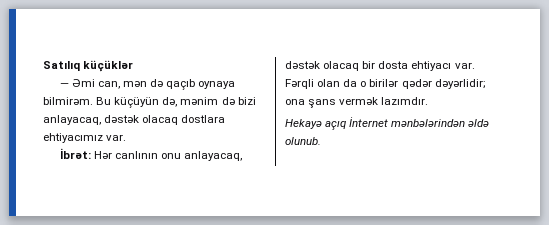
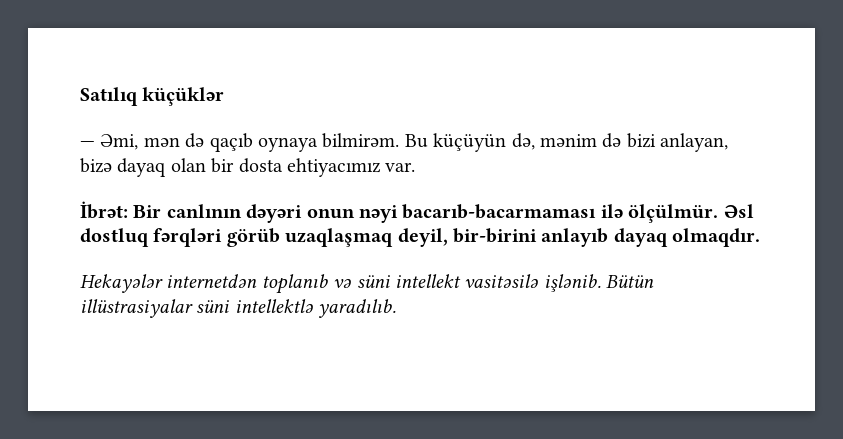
[71,79,121,89] Əmi can, -> [100,134,139,150] Əmi,
[43,115,226,125] [43,133,127,143] [59,148,243,161] [285,61,475,71] [285,79,486,89] [285,97,429,108] [285,117,490,130] [285,137,321,145] anlayacaq, dəstək olacaq dostlara ehtiyacımız var. // İbrət: Hər canlının onu anlayacaq, dəstək olacaq bir dosta ehtiyacı var. Fərqli olan da o birilər qədər dəyərlidir; ona şans vermək lazımdır. // Hekayə açıq İnternet mənbələrindən əldə olunub. -> [660,133,729,152] [80,158,416,177] [80,201,754,223] [80,228,761,247] [80,274,655,294] [80,299,397,318] anlayan, bizə dayaq olan bir dosta ehtiyacımız var. // İbrət: Bir canlının dəyəri onun nəyi bacarıb-bacarmaması ilə ölçülmür. Əsl dostluq fərqləri görüb uzaqlaşmaq deyil, bir-birini anlayıb dayaq olmaqdır. // Hekayələr internetdən toplanıb və süni intellekt vasitəsilə işlənib. Bütün illüstrasiyalar süni intellektlə yaradılıb.

